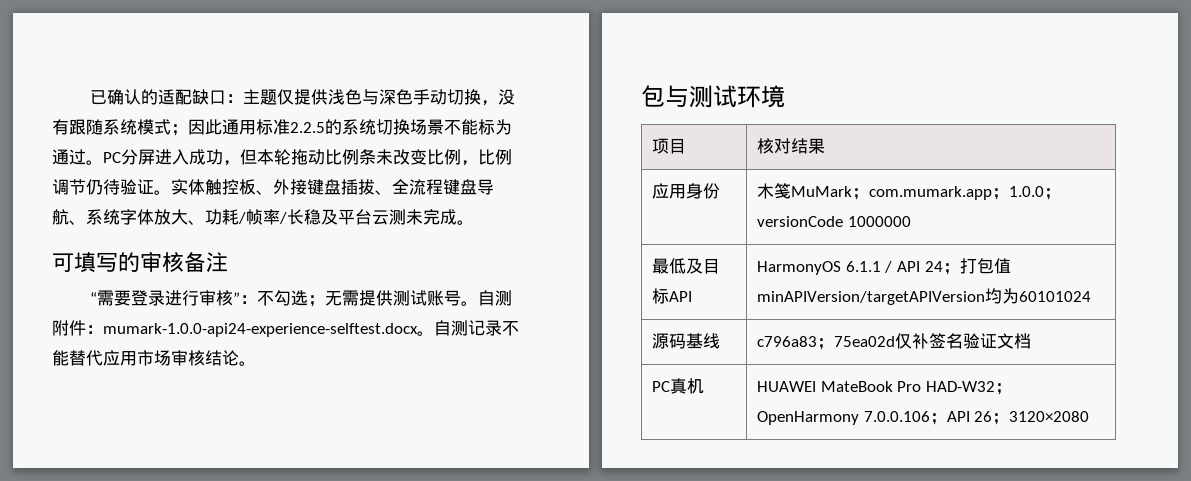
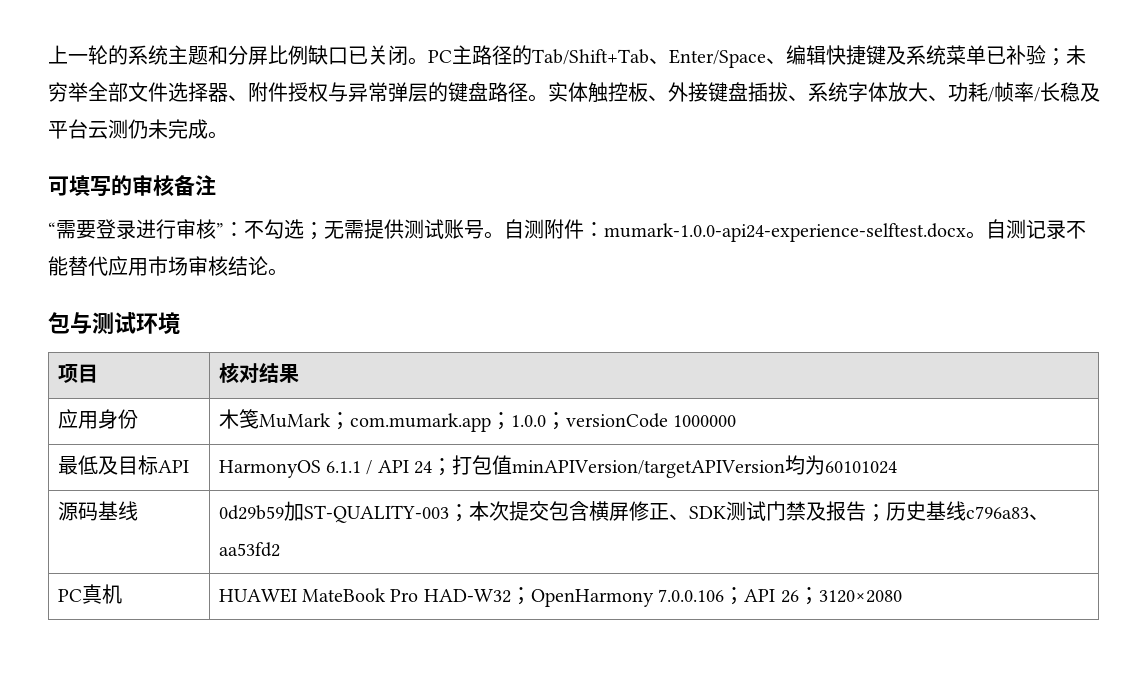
[89,89,515,106] [52,119,512,136] [52,149,512,166] [52,179,154,195] 已确认的适配缺口：主题仅提供浅色与深色手动切换，没有跟随系统模式；因此通用标准2.2.5的系统切换场景不能标为通过。PC分屏进入成功，但本轮拖动比例条未改变比例，比例调节仍待验证 -> [48,45,1086,68] [48,82,528,102] 上一轮的系统主题和分屏比例缺口已关闭。PC主路径的Tab/Shift+Tab、Enter/Space、编辑快捷键及系统菜单已补验；未穷举全部文件选择器、附件授权与异常弹层的键盘路径
[392,179,494,195] [52,209,86,225] 全流程键盘导航、 -> (808, 98) none
(406, 217) none -> [128,119,148,139] 仍
[757,333,1032,350] c796a83；75ea02d仅补签名验证文档 -> [218,501,1049,523] [218,542,280,557] 0d29b59加ST-QUALITY-003；本次提交包含横屏修正、SDK测试门禁及报告；历史基线c796a83、aa53fd2

